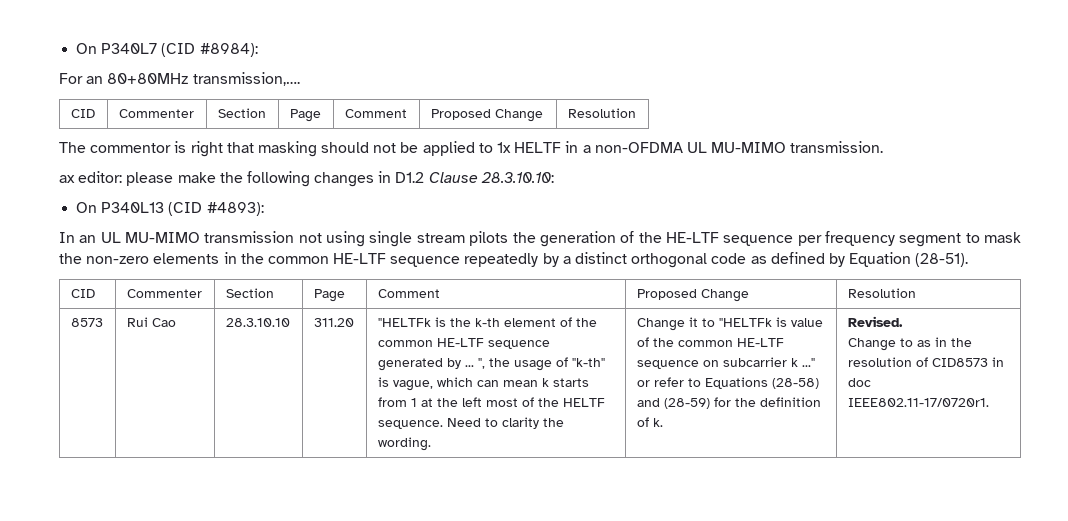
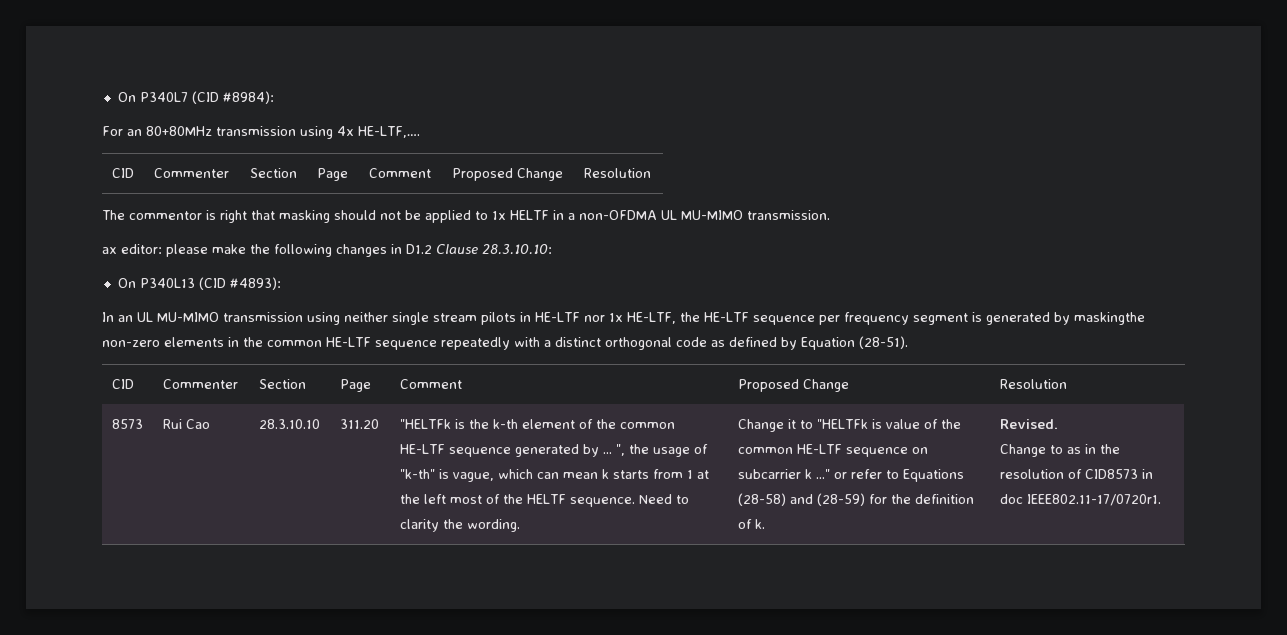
[192,72,300,86] transmission,…. -> [216,126,420,139] transmission using 4x HE-LTF,….
[298,231,366,247] not using -> [307,312,388,325] using neither
[512,231,635,247] the generation of -> [520,312,676,324] in HE-LTF nor 1x HE-LTF,
[965,232,1022,243] [59,253,82,264] to mask the -> [971,312,1145,325] is generated by maskingthe
[542,253,559,267] by -> [513,337,540,347] with

